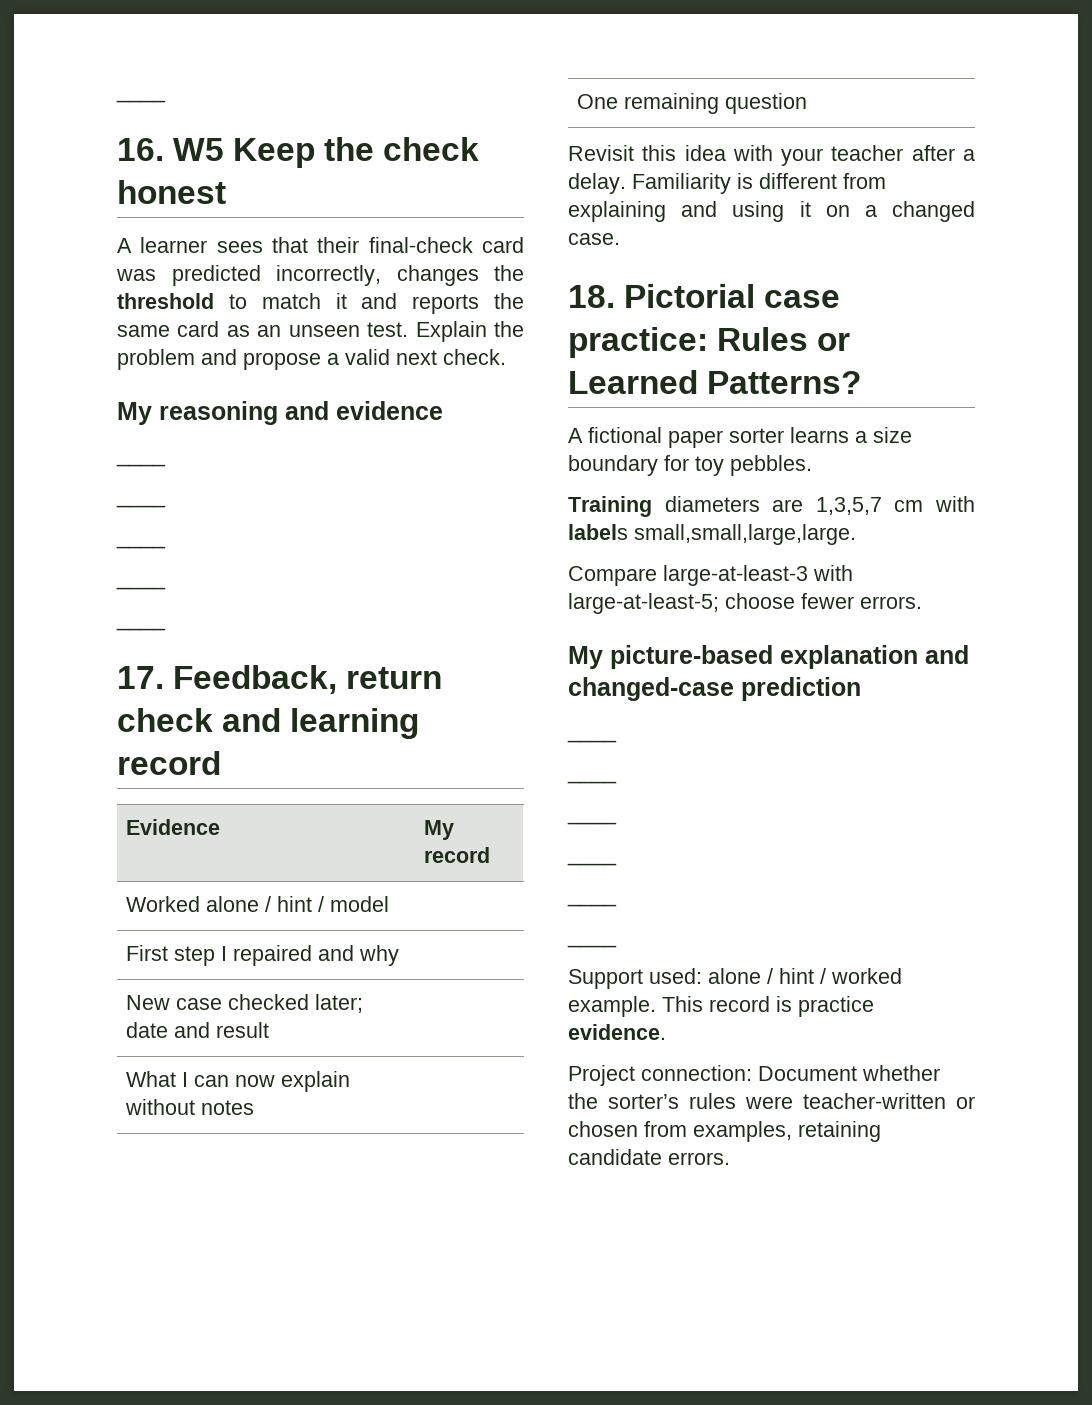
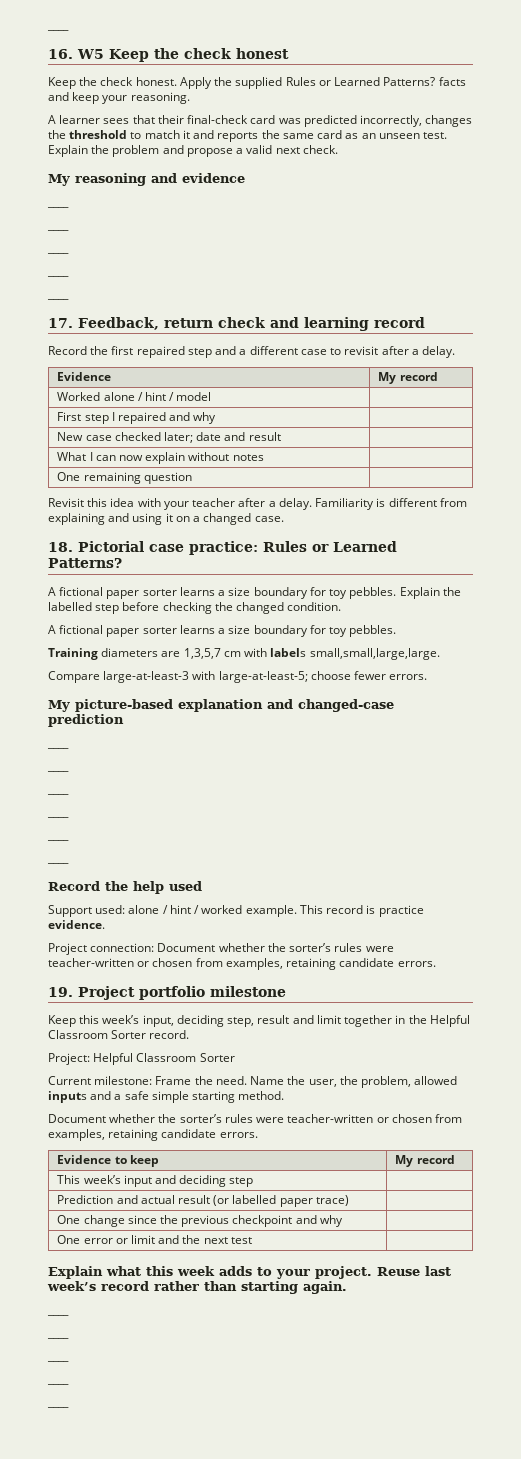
(226, 192) none -> [48,77,466,89] [48,92,190,104] // Keep the check honest. Apply the supplied Rules or Learned Patterns? facts and keep your reasoning.
(221, 763) none -> [48,346,456,358] // Record the first repaired step and a different case to revisit after a delay.
(862, 382) none -> [48,587,461,599] [48,602,342,614] // A fictional paper sorter learns a size boundary for toy pebbles. Explain the labelled step before checking the changed condition.
(617, 945) none -> [48,881,202,894] // Record the help used
(730, 1158) none -> [48,986,286,1000] [48,1015,470,1027] [48,1030,190,1039] [48,1053,235,1065] [48,1076,458,1088] [48,1091,285,1103] [48,1114,463,1123] [48,1129,258,1141] [57,1155,159,1167] [395,1155,455,1167] [57,1175,254,1187] [57,1195,349,1207] [57,1215,343,1227] [57,1235,252,1244] [48,1266,451,1279] [47,1281,347,1294] [47,1314,69,1316] [47,1337,69,1339] [47,1360,69,1362] [47,1383,69,1385] [47,1406,69,1408] // 19. Project portfolio milestone // Keep this week’s input, deciding step, result and limit together in the Helpful Classroom Sorter record. // Project: Helpful Classroom Sorter // Current milestone: Frame the need. Name the user, the problem, allowed inputs and a safe simple starting method. // Document whether the sorter’s rules were teacher-written or chosen from examples, retaining candidate errors. // Evidence to keep | My record // This week’s input and deciding step | // Prediction and actual result (or labelled paper trace) | // One change since the previous checkpoint and why | // One error or limit and the next test | // Explain what this week adds to your project. Reuse last week’s record rather than starting again. // ____ // ____ // ____ // ____ // ____

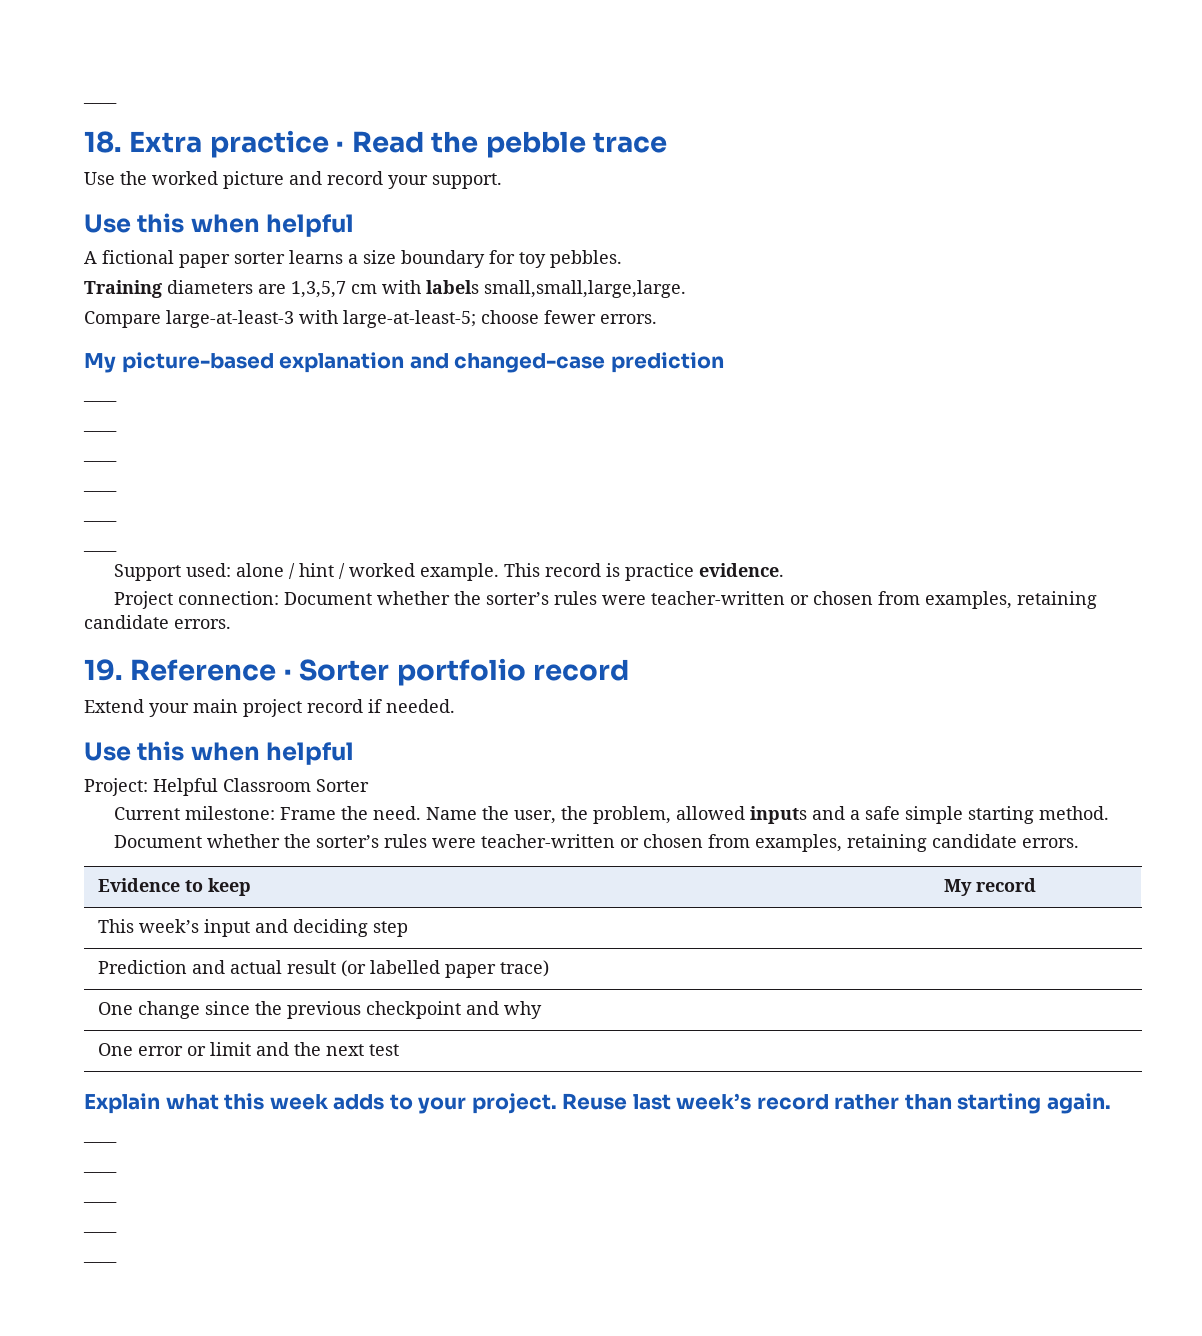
[47,29,69,31] [48,48,289,62] [48,77,466,89] [48,92,190,104] [48,115,473,127] [48,130,448,142] [48,145,338,157] [48,173,245,186] [47,206,69,208] [47,229,69,231] [47,252,69,254] [47,275,69,277] [47,298,69,300] [48,317,425,331] [48,346,456,358] [57,372,112,381] [378,372,438,384] [57,392,212,401] [57,412,217,424] [57,432,281,443] [57,452,264,464] [57,472,192,484] [48,498,467,510] [48,513,284,525] [48,541,397,555] [48,558,122,568] [48,587,461,599] [48,602,342,614] ____ // 16. W5 Keep the check honest // Keep the check honest. Apply the supplied Rules or Learned Patterns? facts and keep your reasoning. // A learner sees that their final-check card was predicted incorrectly, changes the threshold to match it and reports the same card as an unseen test. Explain the problem and propose a valid next check. // My reasoning and evidence // ____ // ____ // ____ // ____ // ____ // 17. Feedback, return check and learning record // Record the first repaired step and a different case to revisit after a delay. // Evidence | My record // Worked alone / hint / model | // First step I repaired and why | // New case checked later; date and result | // What I can now explain without notes | // One remaining question | // Revisit this idea with your teacher after a delay. Familiarity is different from explaining and using it on a changed case. // 18. Pictorial case practice: Rules or Learned Patterns? // A fictional paper sorter learns a size boundary for toy pebbles. Explain the labelled step before checking the changed condition. -> [83,101,117,104] [84,130,667,158] [84,171,502,189] [84,213,355,237] ____ // 18. Extra practice · Read the pebble trace // Use the worked picture and record your support. // Use this when helpful
[48,881,202,894] // Record the help used -> (117, 550) none
[78,986,286,1000] [48,1015,470,1027] [48,1030,190,1039] Project portfolio milestone // Keep this week’s input, deciding step, result and limit together in the Helpful Classroom Sorter record. -> [130,658,630,686] [84,699,455,717] [84,741,355,765] Reference · Sorter portfolio record // Extend your main project record if needed. // Use this when helpful

